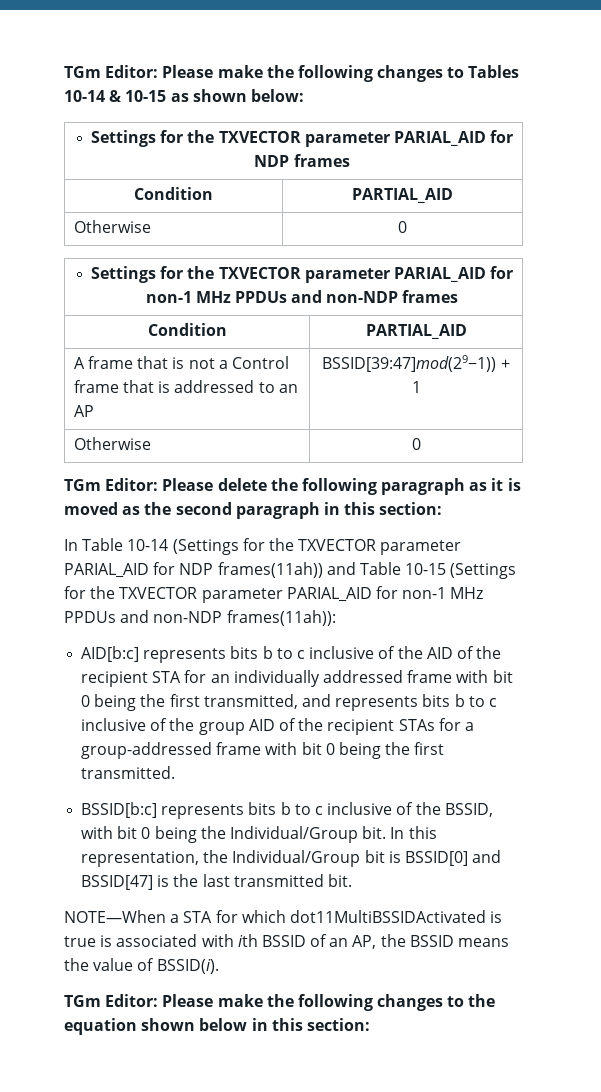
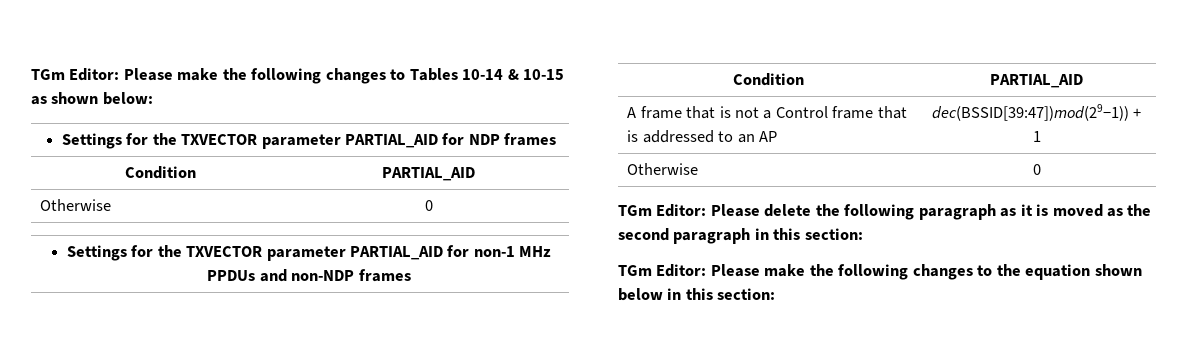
[393,131,486,146] PARIAL_AID -> [345,134,439,148] PARTIAL_AID
[393,267,486,282] PARIAL_AID -> [350,246,444,260] PARTIAL_AID
[322,355,497,372] BSSID[39:47]mod(29−1)) -> [931,104,1129,121] dec(BSSID[39:47])mod(29−1))
[64,538,462,555] [64,562,517,579] [64,586,484,603] [64,610,336,626] [81,646,502,663] [81,670,513,687] [81,694,497,711] [81,718,474,735] [81,742,445,759] [81,766,176,779] [81,802,493,819] [81,826,437,843] [81,850,502,867] [81,874,352,890] [64,910,503,923] [64,934,510,949] [64,958,219,974] // In Table 10-14 (Settings for the TXVECTOR parameter PARIAL_AID for NDP frames(11ah)) and Table 10-15 (Settings for the TXVECTOR parameter PARIAL_AID for non-1 MHz PPDUs and non-NDP frames(11ah)): // AID[b:c] represents bits b to c inclusive of the AID of the recipient STA for an individually addressed frame with bit 0 being the first transmitted, and represents bits b to c inclusive of the group AID of the recipient STAs for a group-addressed frame with bit 0 being the first transmitted. // BSSID[b:c] represents bits b to c inclusive of the BSSID, with bit 0 being the Individual/Group bit. In this representation, the Individual/Group bit is BSSID[0] and BSSID[47] is the last transmitted bit. // NOTE—When a STA for which dot11MultiBSSIDActivated is true is associated with ith BSSID of an AP, the BSSID means the value of BSSID(i). -> (863, 234) none

